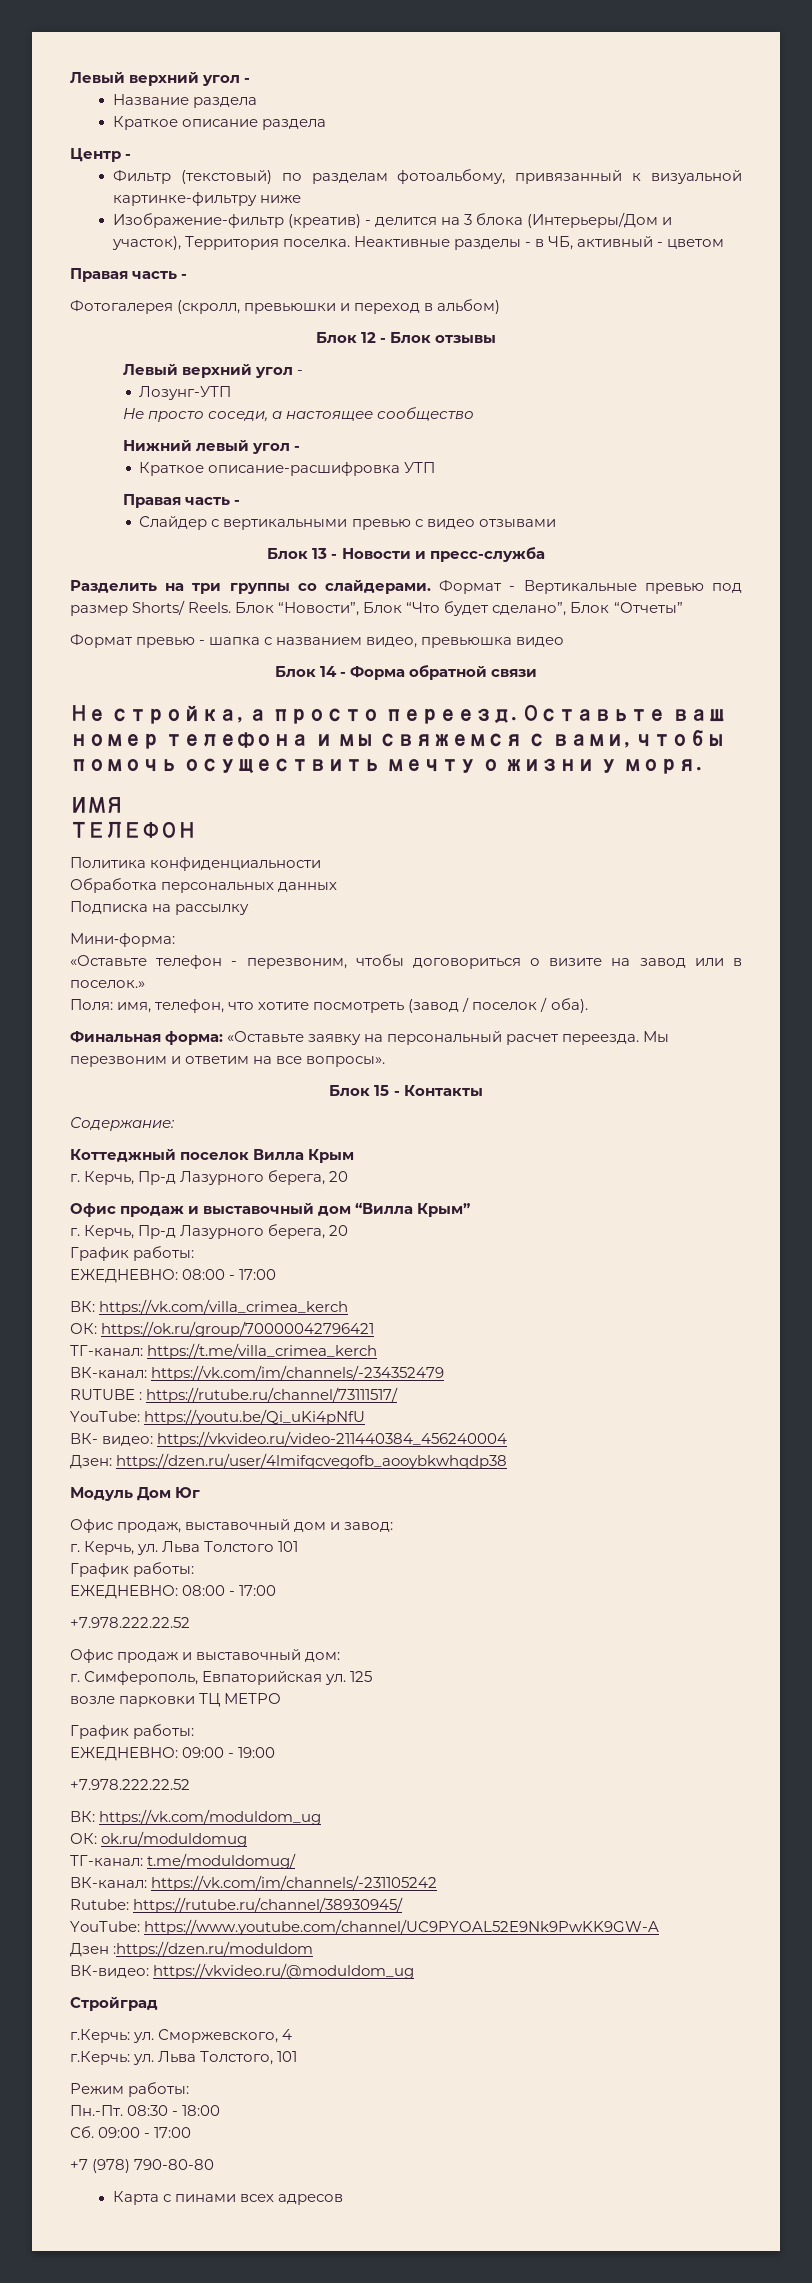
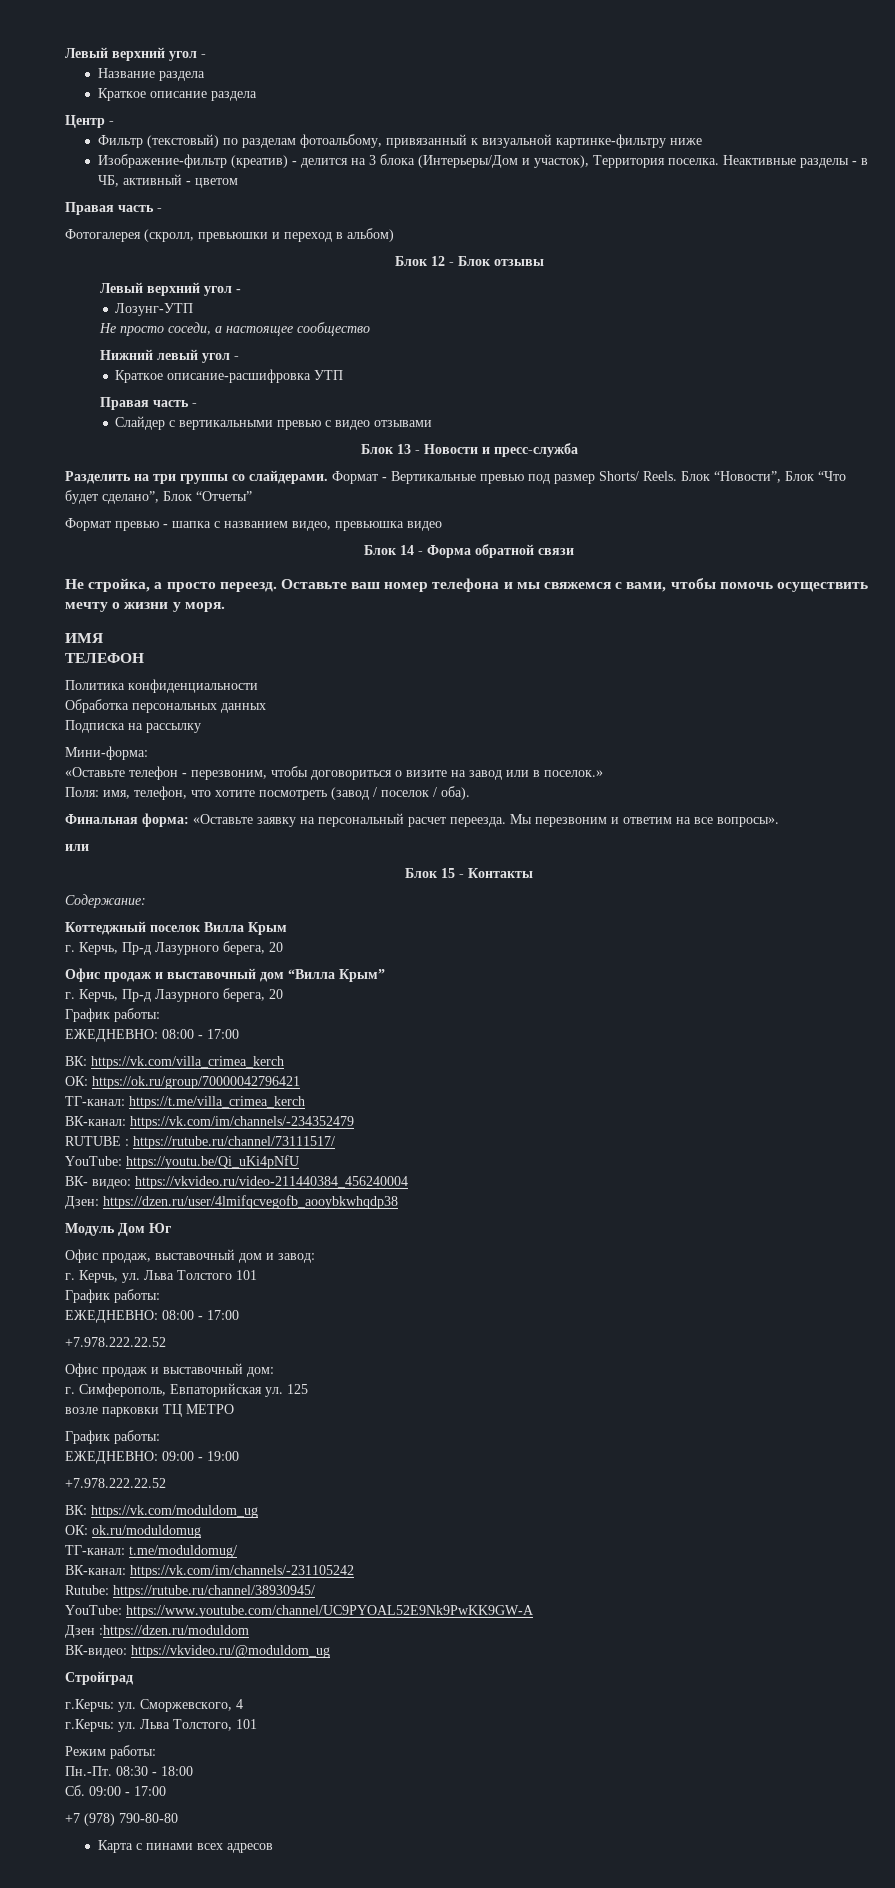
(386, 1061) none -> [65,844,89,851] // или

